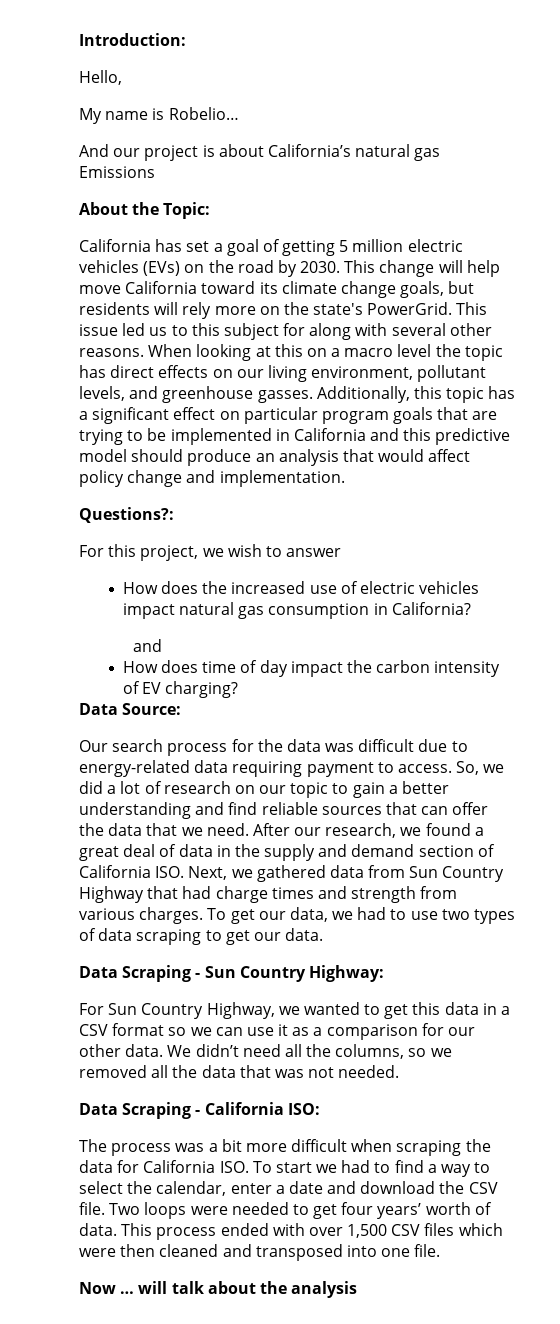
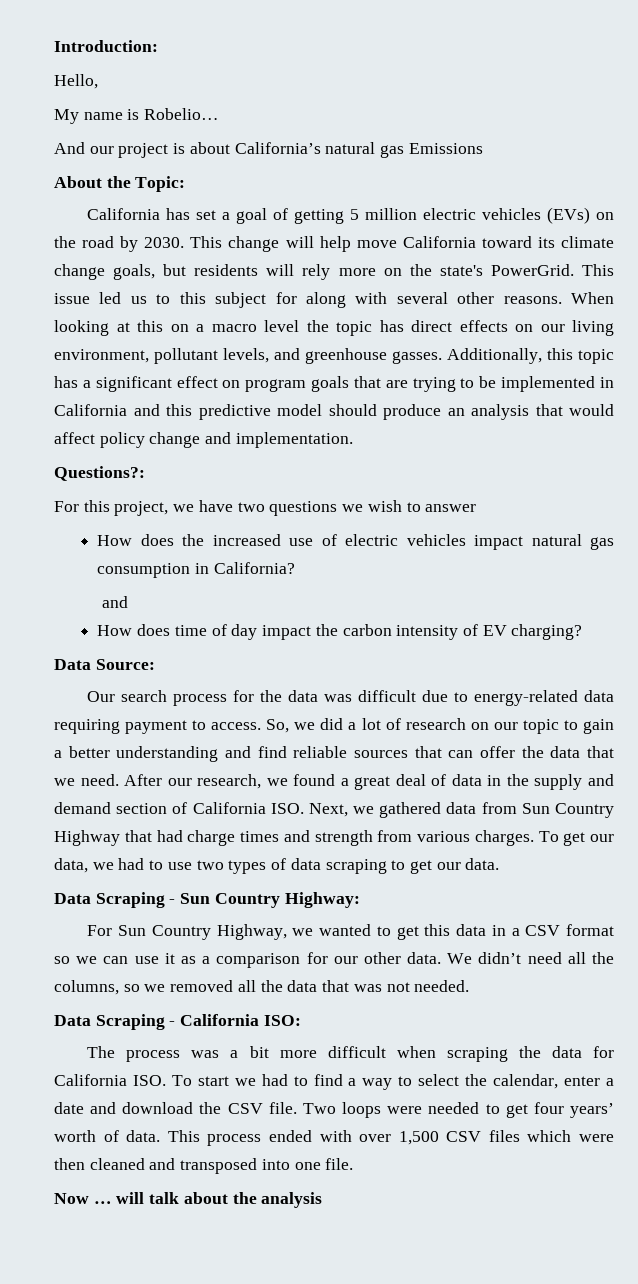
[243,407,318,424] particular -> (241, 384) none
(224, 552) none -> [198,500,364,516] have two questions we

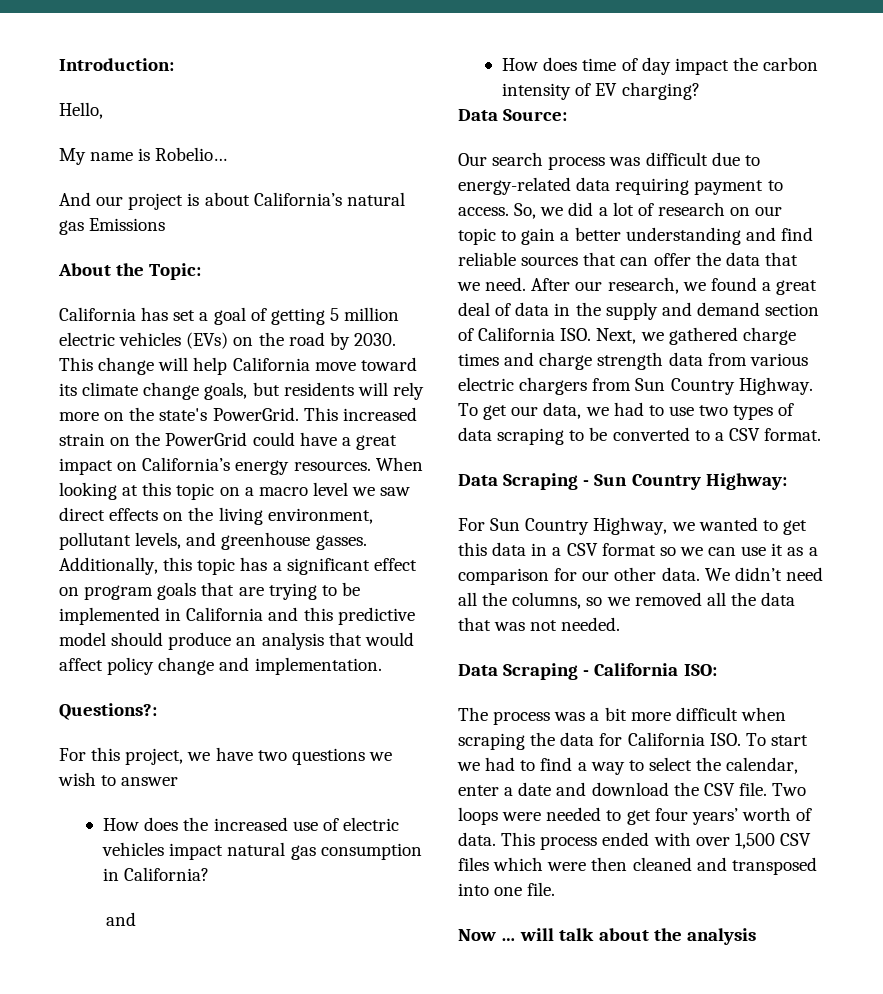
[356,236,476,248] move California -> [232,357,356,371] California move
[54,292,562,308] issue led us to this subject for along with several other reasons. -> [342,407,417,421] [59,432,397,450] [59,457,371,475] increased strain on the PowerGrid could have a great impact on California’s energy resources.
(163, 326) none -> [176,483,215,500] topic
[306,320,404,336] the topic has -> [352,487,411,496] we saw
[540,324,565,332] our -> [188,507,214,521] the
[233,690,319,702] for the data -> (606, 163) none
[446,802,614,818] [54,830,534,846] data from Sun Country Highway that had charge times and strength from various charges. -> [742,327,796,345] [458,352,808,370] [458,377,813,395] charge times and charge strength data from various electric chargers from Sun Country Highway.
[409,858,500,874] get our data. -> [589,427,822,441] be converted to a CSV format.

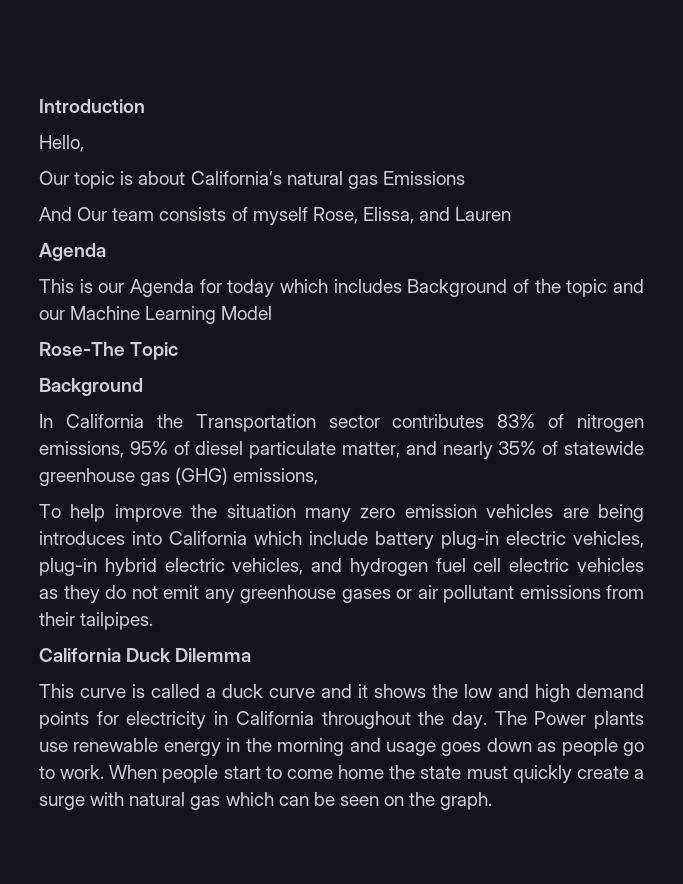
[59,58,174,71] Introduction: -> [39,99,145,113] Introduction
[59,147,228,165] [59,192,184,210] My name is Robelio… // And our project -> [39,171,116,189] Our topic
[58,263,202,280] [59,307,400,325] [59,332,396,350] [59,357,417,375] [59,382,424,400] [59,407,417,421] [59,432,397,450] [59,457,423,475] [59,482,411,500] [59,507,373,525] [59,532,367,550] [59,557,417,575] [59,582,360,600] [59,607,415,625] [59,632,414,650] [59,657,382,675] [59,703,157,720] [59,747,392,765] [58,772,179,786] [103,817,399,831] [102,842,422,860] [103,867,210,881] [105,912,136,926] [502,57,819,75] [502,82,700,100] [458,109,568,121] [458,152,760,170] [458,177,783,195] [458,202,783,219] [458,227,813,245] [458,252,798,266] [457,277,818,295] [458,302,820,320] [458,327,796,345] [458,352,808,370] [458,377,813,395] [458,402,795,420] [458,427,822,445] [458,473,787,490] [458,517,807,535] [458,542,818,556] [458,567,823,585] [458,592,796,609] [458,617,621,631] [458,663,717,680] [458,707,786,725] [458,732,808,750] [457,757,799,775] [458,782,807,796] [458,807,813,825] [458,832,811,850] [458,857,817,875] [458,882,556,896] [458,928,756,945] About the Topic: // California has set a goal of getting 5 million electric vehicles (EVs) on the road by 2030. This change will help California move toward its climate change goals, but residents will rely more on the state's PowerGrid. This increased strain on the PowerGrid could have a great impact on California’s energy resources. When looking at this topic on a macro level we saw direct effects on the living environment, pollutant levels, and greenhouse gasses. Additionally, this topic has a significant effect on program goals that are trying to be implemented in California and this predictive model should produce an analysis that would affect policy change and implementation. // Questions?: // For this project, we have two questions we wish to answer // How does the increased use of electric vehicles impact natural gas consumption in California? // and // How does time of day impact the carbon intensity of EV charging? // Data Source: // Our search process was difficult due to energy-related data requiring payment to access. So, we did a lot of research on our topic to gain a better understanding and find reliable sources that can offer the data that we need. After our research, we found a great deal of data in the supply and demand section of California ISO. Next, we gathered charge times and charge strength data from various electric chargers from Sun Country Highway. To get our data, we had to use two types of data scraping to be converted to a CSV format. // Data Scraping - Sun Country Highway: // For Sun Country Highway, we wanted to get this data in a CSV format so we can use it as a comparison for our other data. We didn’t need all the columns, so we removed all the data that was not needed. // Data Scraping - California ISO: // The process was a bit more difficult when scraping the data for California ISO. To start we had to find a way to select the calendar, enter a date and download the CSV file. Two loops were needed to get four years’ worth of data. This process ended with over 1,500 CSV files which were then cleaned and transposed into one file. // Now … will talk about the analysis -> [39,207,512,225] [39,243,106,261] [39,279,644,297] [39,306,273,324] [39,342,179,360] [39,378,143,396] [39,414,644,432] [39,441,644,459] [39,467,319,486] [39,504,644,522] [39,531,644,549] [39,558,644,576] [39,585,644,603] [39,612,154,630] [39,648,252,662] [39,684,644,702] [39,711,644,729] [39,738,644,756] [39,765,644,783] [39,792,493,810] And Our team consists of myself Rose, Elissa, and Lauren // Agenda // This is our Agenda for today which includes Background of the topic and our Machine Learning Model // Rose-The Topic // Background // In California the Transportation sector contributes 83% of nitrogen emissions, 95% of diesel particulate matter, and nearly 35% of statewide greenhouse gas (GHG) emissions, // To help improve the situation many zero emission vehicles are being introduces into California which include battery plug-in electric vehicles, plug-in hybrid electric vehicles, and hydrogen fuel cell electric vehicles as they do not emit any greenhouse gases or air pollutant emissions from their tailpipes. // California Duck Dilemma // This curve is called a duck curve and it shows the low and high demand points for electricity in California throughout the day. The Power plants use renewable energy in the morning and usage goes down as people go to work. When people start to come home the state must quickly create a surge with natural gas which can be seen on the graph.

